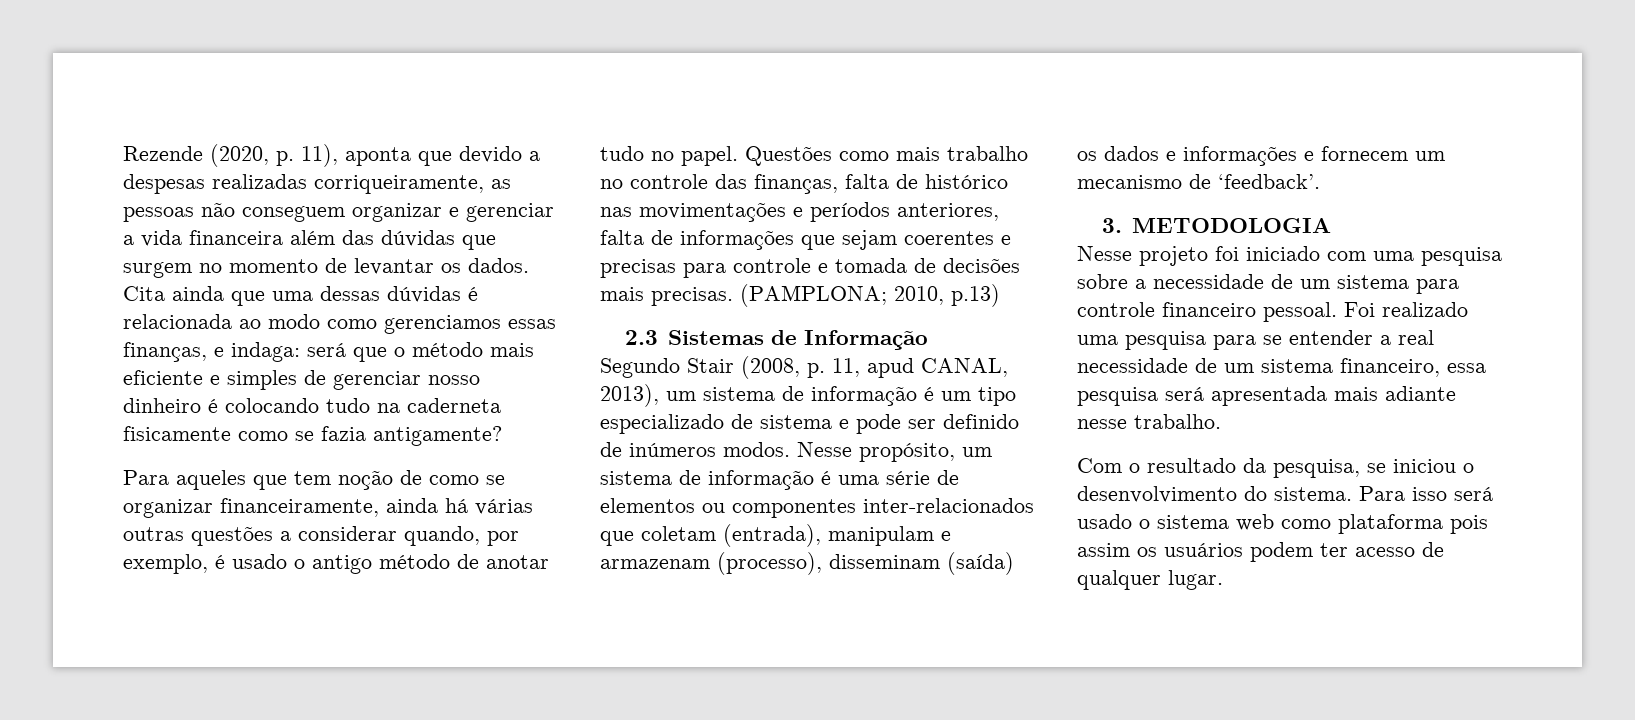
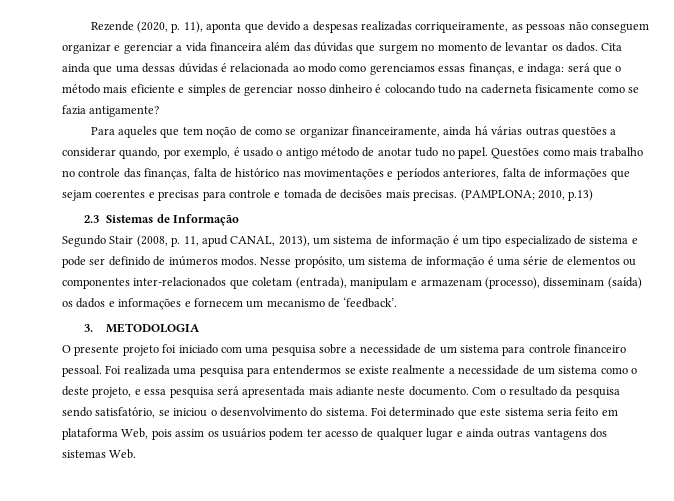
[1077,246,1132,261] Nesse -> [62,345,120,356] O presente
[1382,302,1468,317] realizado -> [123,365,170,375] realizada
[1263,330,1434,345] [1077,358,1440,377] se entender a real necessidade de um sistema financeiro, -> [273,365,637,375] [62,386,141,398] entendermos se existe realmente a necessidade de um sistema como o deste projeto, e
[1077,414,1221,429] nesse trabalho. // -> [377,386,469,396] neste documento.
[1273,459,1360,478] pesquisa, -> [575,387,620,398] [62,407,156,418] pesquisa sendo satisfatório,
[1359,486,1493,501] [1077,514,1443,534] Para isso será usado o sistema web como plataforma -> [371,407,618,419] [62,428,149,440] Foi determinado que este sistema seria feito em plataforma Web,
[1168,570,1223,590] lugar. -> [426,428,607,440] [62,449,137,459] lugar e ainda outras vantagens dos sistemas Web.

